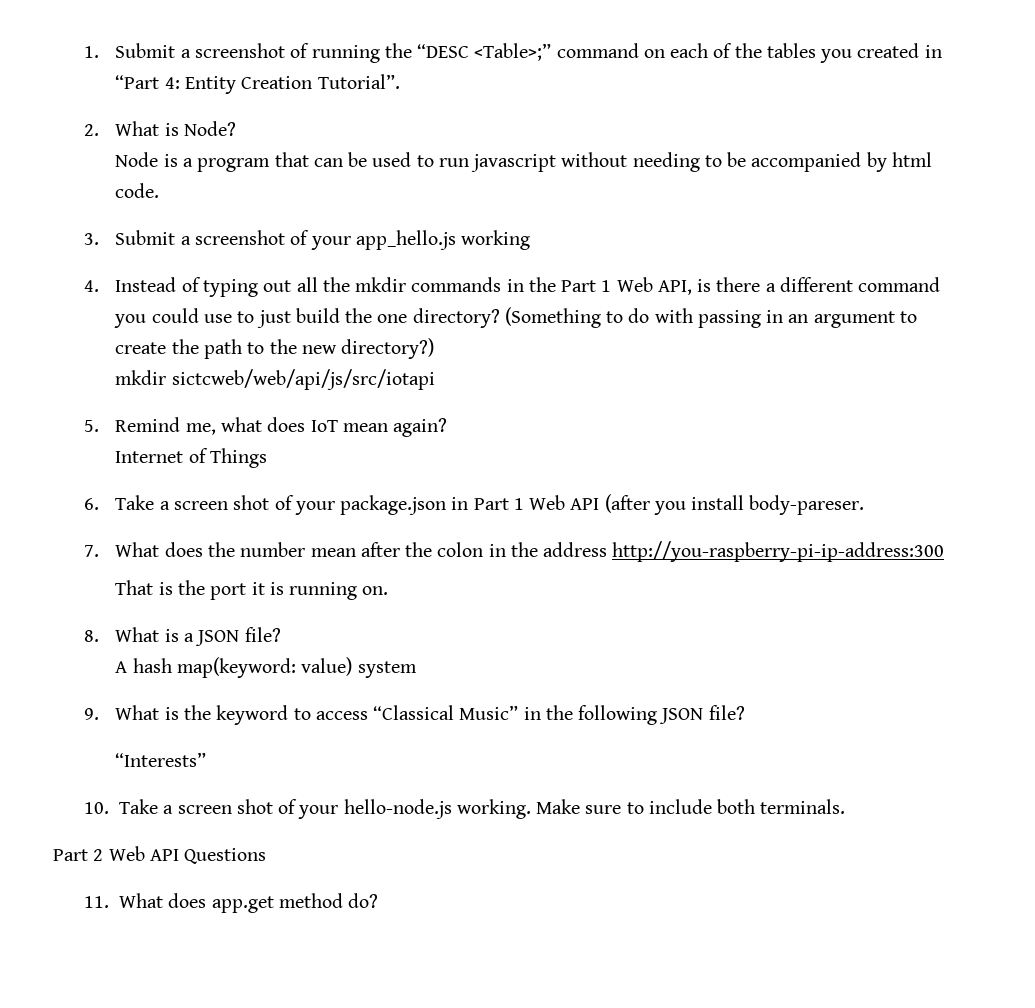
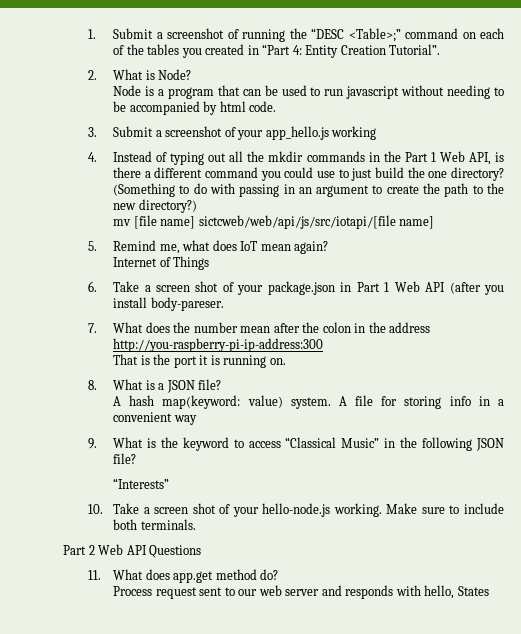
[115,369,435,390] mkdir sictcweb/web/api/js/src/iotapi -> [113,215,435,229] mv [file name] sictcweb/web/api/js/src/iotapi/[file name]
[357,661,417,678] system -> [290,395,504,409] [113,412,197,425] system. A file for storing info in a convenient way
(379, 900) none -> [113,585,489,599] // Process request sent to our web server and responds with hello, States

